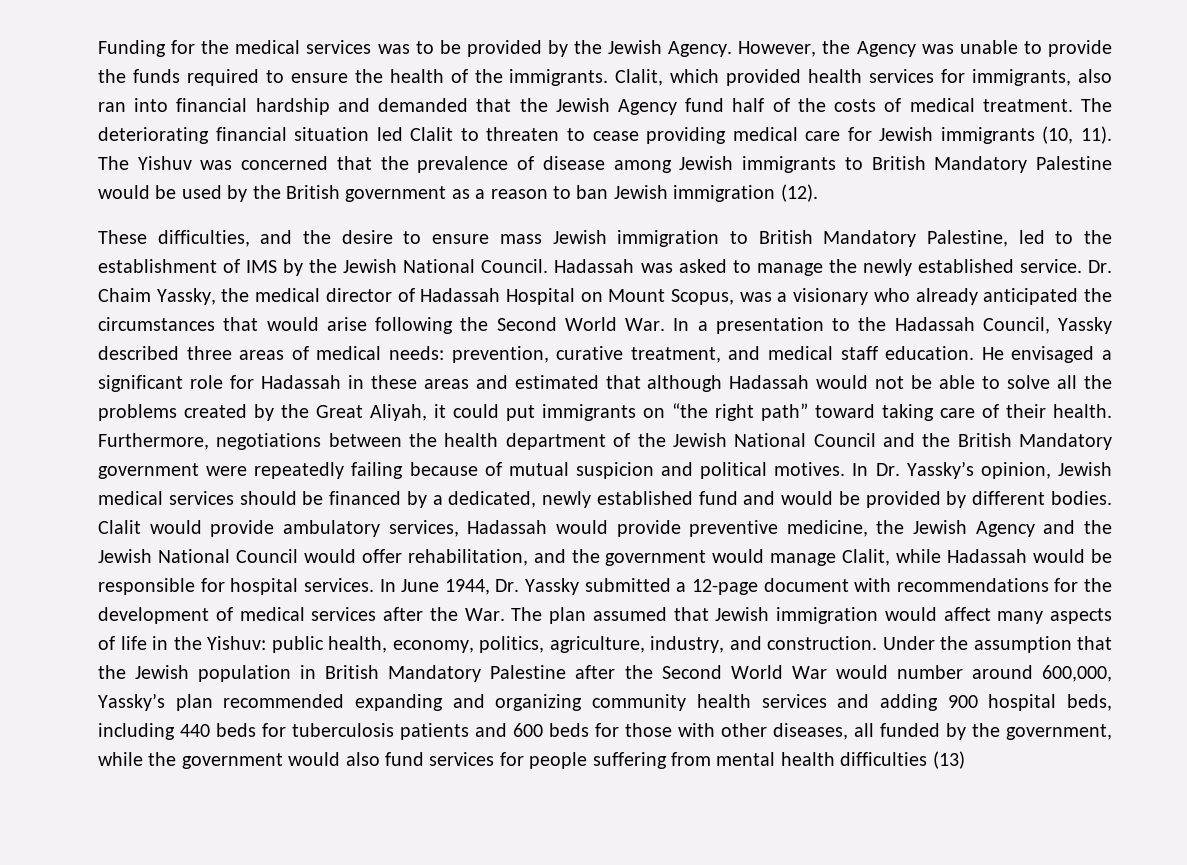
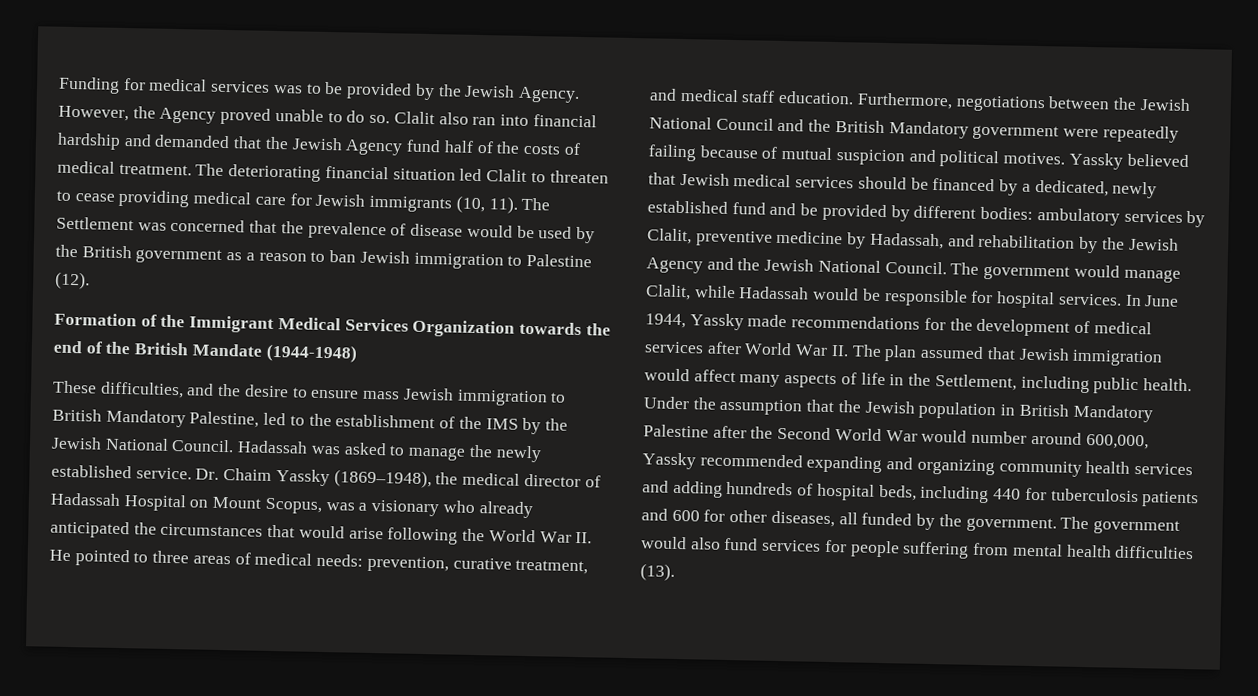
[201,40,230,54] the -> (146, 84) none
[921,44,954,54] was -> [220,107,272,125] proved
[1047,40,1112,57] [98,69,1072,86] provide the funds required to ensure the health of the immigrants. Clalit, which provided health services for immigrants, -> [346,110,435,125] do so. Clalit
[137,156,192,170] Yishuv -> [56,216,134,231] Settlement
[613,156,1112,173] among Jewish immigrants to British Mandatory Palestine -> (464, 230) none
(776, 193) none -> [507,253,592,268] to Palestine
(818, 193) none -> [54,312,611,338] [53,340,357,363] // Formation of the Immigrant Medical Services Organization towards the end of the British Mandate (1944-1948)
(241, 266) none -> [458,416,482,430] the
[156,288,216,305] Yassky, -> [275,469,432,489] Yassky (1869–1948),
[496,317,1112,334] [98,346,179,360] Second World War. In a presentation to the Hadassah Council, Yassky described -> [488,529,593,544] [49,549,149,567] World War II. He pointed to
[981,346,1113,363] [98,375,1112,392] [98,403,1112,421] [98,433,631,450] He envisaged a significant role for Hadassah in these areas and estimated that although Hadassah would not be able to solve all the problems created by the Great Aliyah, it could put immigrants on “the right path” toward taking care of their health. Furthermore, negotiations between the health department of -> [856,92,1111,113] Furthermore, negotiations between
[852,461,1051,479] In Dr. Yassky’s opinion, -> [1068,152,1189,170] [648,172,676,185] Yassky believed that
[781,491,834,505] would -> (797, 209) none
[1050,491,1112,505] [98,520,868,537] bodies. Clalit would provide ambulatory services, Hadassah would provide preventive medicine, -> [980,206,1206,228] [647,228,1099,254] bodies: ambulatory services by Clalit, preventive medicine by Hadassah, and rehabilitation by
[235,549,600,566] Council would offer rehabilitation, and the -> [884,261,980,275] Council. The
[495,578,892,595] Dr. Yassky submitted a 12-page document with -> [689,313,788,331] Yassky made
[429,607,505,621] the War. -> [744,342,849,357] World War II.
[207,636,877,653] Yishuv: public health, economy, politics, agriculture, industry, and construction. -> [934,374,1192,395] Settlement, including public health.
[98,693,213,711] Yassky’s plan -> [642,452,696,470] Yassky
[947,695,978,708] 900 -> [726,481,814,496] hundreds of
[216,723,256,737] beds -> (1022, 494) none
[549,723,715,737] beds for those with -> [703,509,726,522] for
[1006,724,1112,740] [98,752,177,766] government, while the -> [965,516,1090,533] government. The
[932,751,965,769] (13) -> [640,563,675,581] (13).

